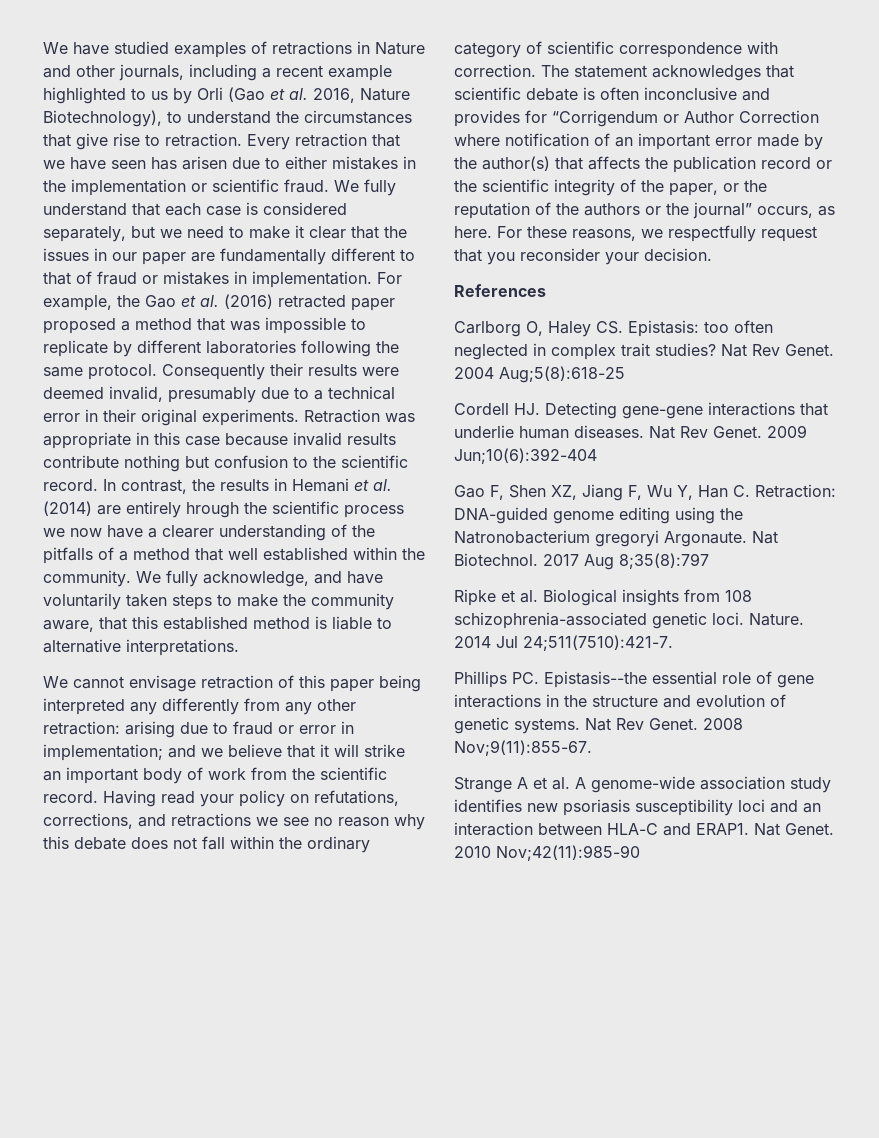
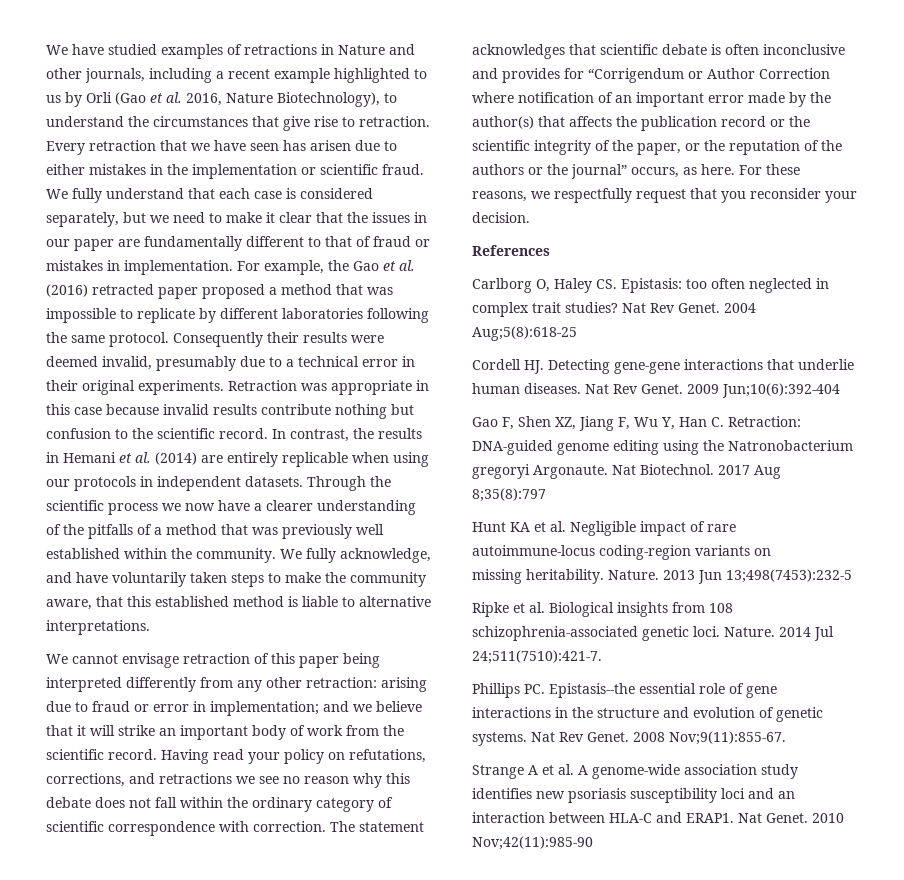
[186,502,239,518] hrough -> [282,452,429,467] [46,476,366,491] replicable when using our protocols in independent datasets. Through
(223, 554) none -> [252,524,352,539] was previously
[130,702,157,715] any -> (122, 684) none
(709, 561) none -> [472,521,736,536] [472,545,771,560] [472,569,852,584] // Hunt KA et al. Negligible impact of rare autoimmune-locus coding-region variants on // missing heritability. Nature. 2013 Jun 13;498(7453):232-5

